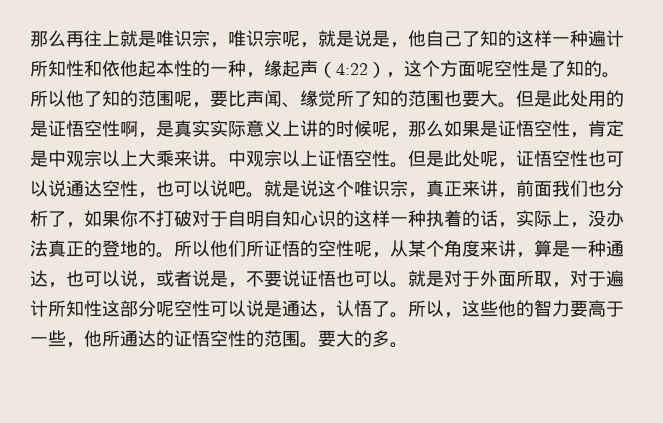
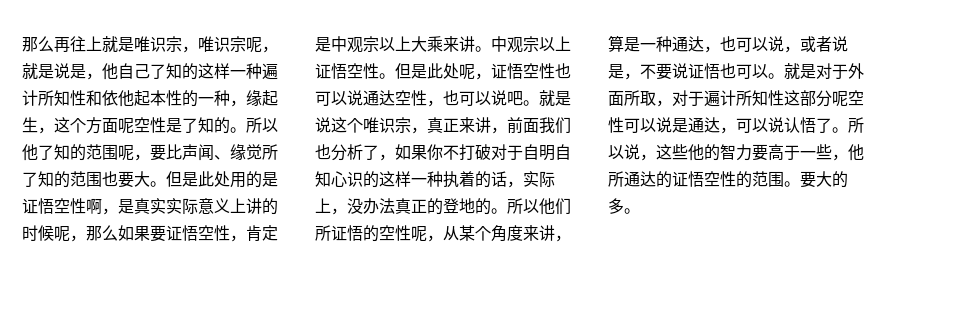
[300,60,386,78] 声（4:22） -> [22,117,38,133] 生
[480,120,498,137] 是 -> [150,225,166,242] 要
(336, 315) none -> [736,117,784,133] 可以说
(444, 308) none -> [624,144,640,160] 说

